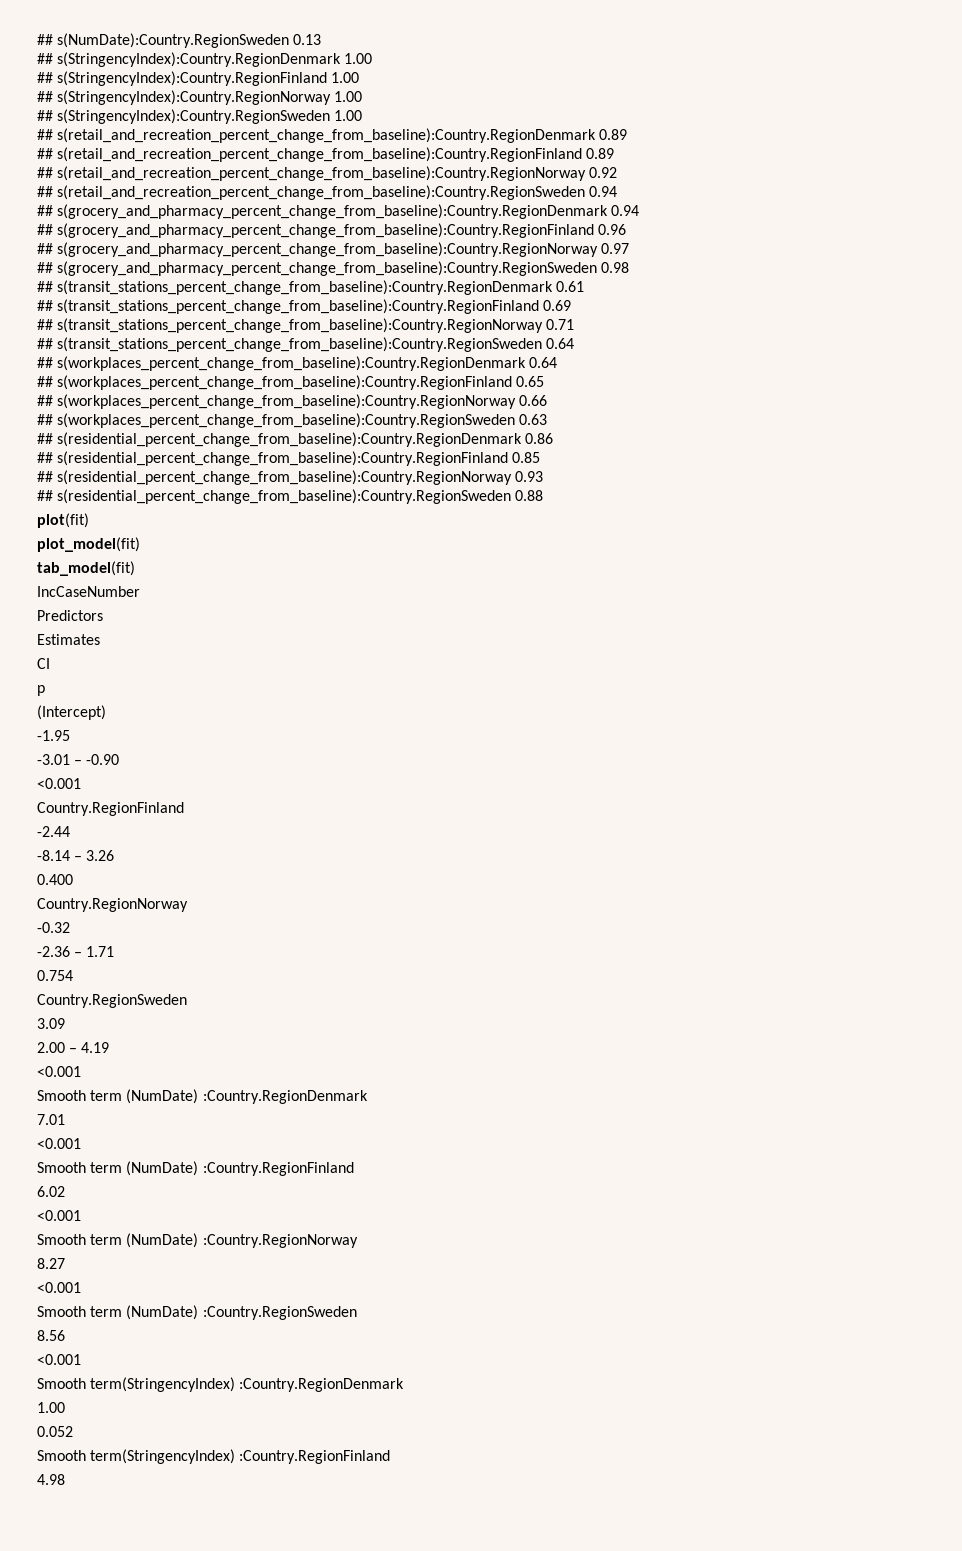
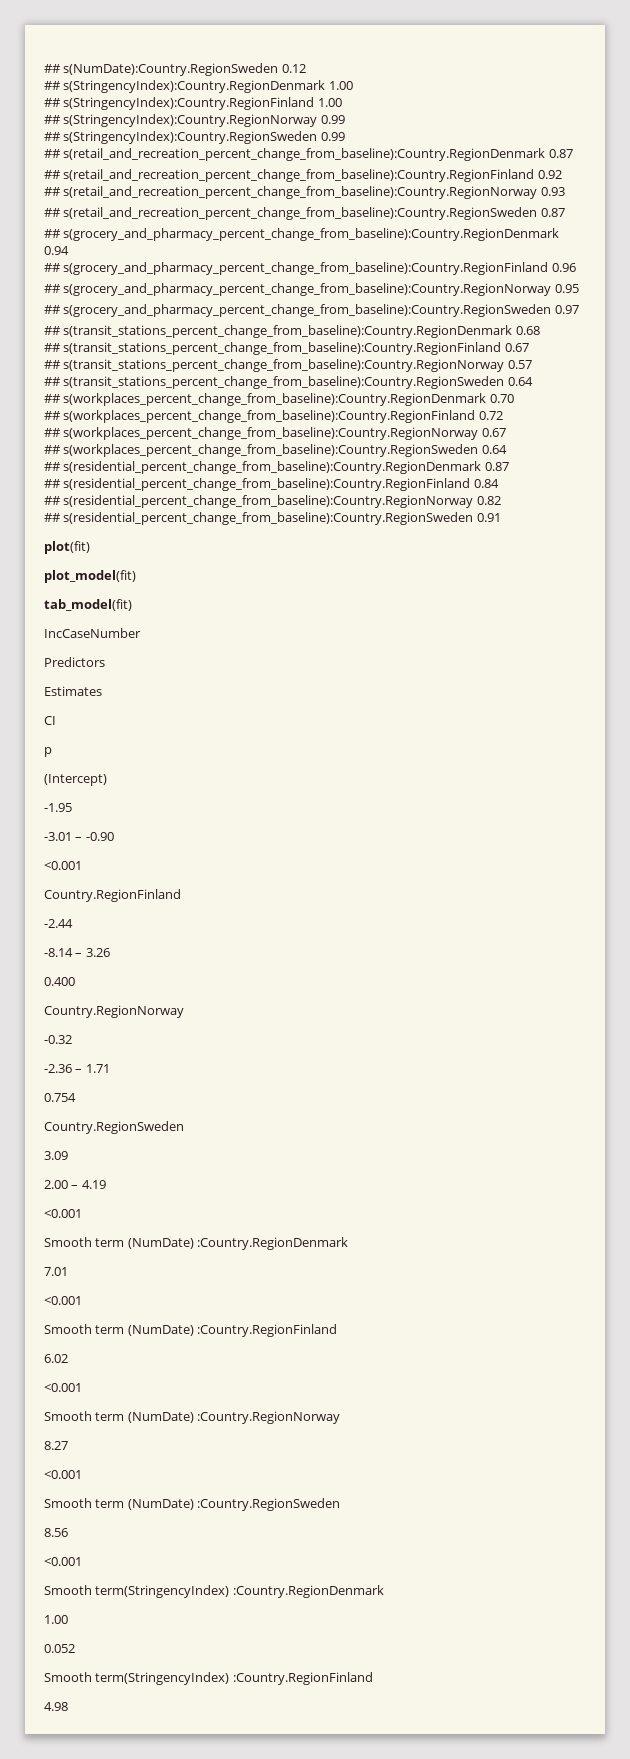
[293,34,322,45] 0.13 -> [281,64,306,73] 0.12
[334,91,363,102] 1.00 -> [320,115,345,124] 0.99
[334,110,363,121] 1.00 -> [320,132,345,141] 0.99
[599,129,628,140] 0.89 -> [548,149,573,158] 0.87
[586,148,615,159] 0.89 -> [537,170,562,179] 0.92
[589,167,618,178] 0.92 -> [540,187,565,196] 0.93
[589,186,618,197] 0.94 -> [540,208,565,217] 0.87
[601,243,630,254] [37,261,630,276] 0.97 // ## s(grocery_and_pharmacy_percent_change_from_baseline):Country.RegionSweden 0.98 -> [554,284,579,293] [44,304,579,317] 0.95 // ## s(grocery_and_pharmacy_percent_change_from_baseline):Country.RegionSweden 0.97
[556,281,585,292] 0.61 -> [515,326,540,335] 0.68
[543,300,572,311] 0.69 -> [504,343,529,352] 0.67
[546,319,575,330] 0.71 -> [507,360,532,369] 0.57
[529,357,558,368] [37,375,545,390] [37,394,548,409] [37,413,548,428] 0.64 // ## s(workplaces_percent_change_from_baseline):Country.RegionFinland 0.65 // ## s(workplaces_percent_change_from_baseline):Country.RegionNorway 0.66 // ## s(workplaces_percent_change_from_baseline):Country.RegionSweden 0.63 -> [489,394,514,403] [44,410,503,423] [44,427,506,440] [44,444,507,457] 0.70 // ## s(workplaces_percent_change_from_baseline):Country.RegionFinland 0.72 // ## s(workplaces_percent_change_from_baseline):Country.RegionNorway 0.67 // ## s(workplaces_percent_change_from_baseline):Country.RegionSweden 0.64
[525,433,554,444] 0.86 -> [484,462,509,471] 0.87
[512,452,541,463] 0.85 -> [473,479,499,488] 0.84
[515,471,544,482] 0.93 -> [476,496,501,505] 0.82
[515,490,544,501] 0.88 -> [476,513,501,522] 0.91

